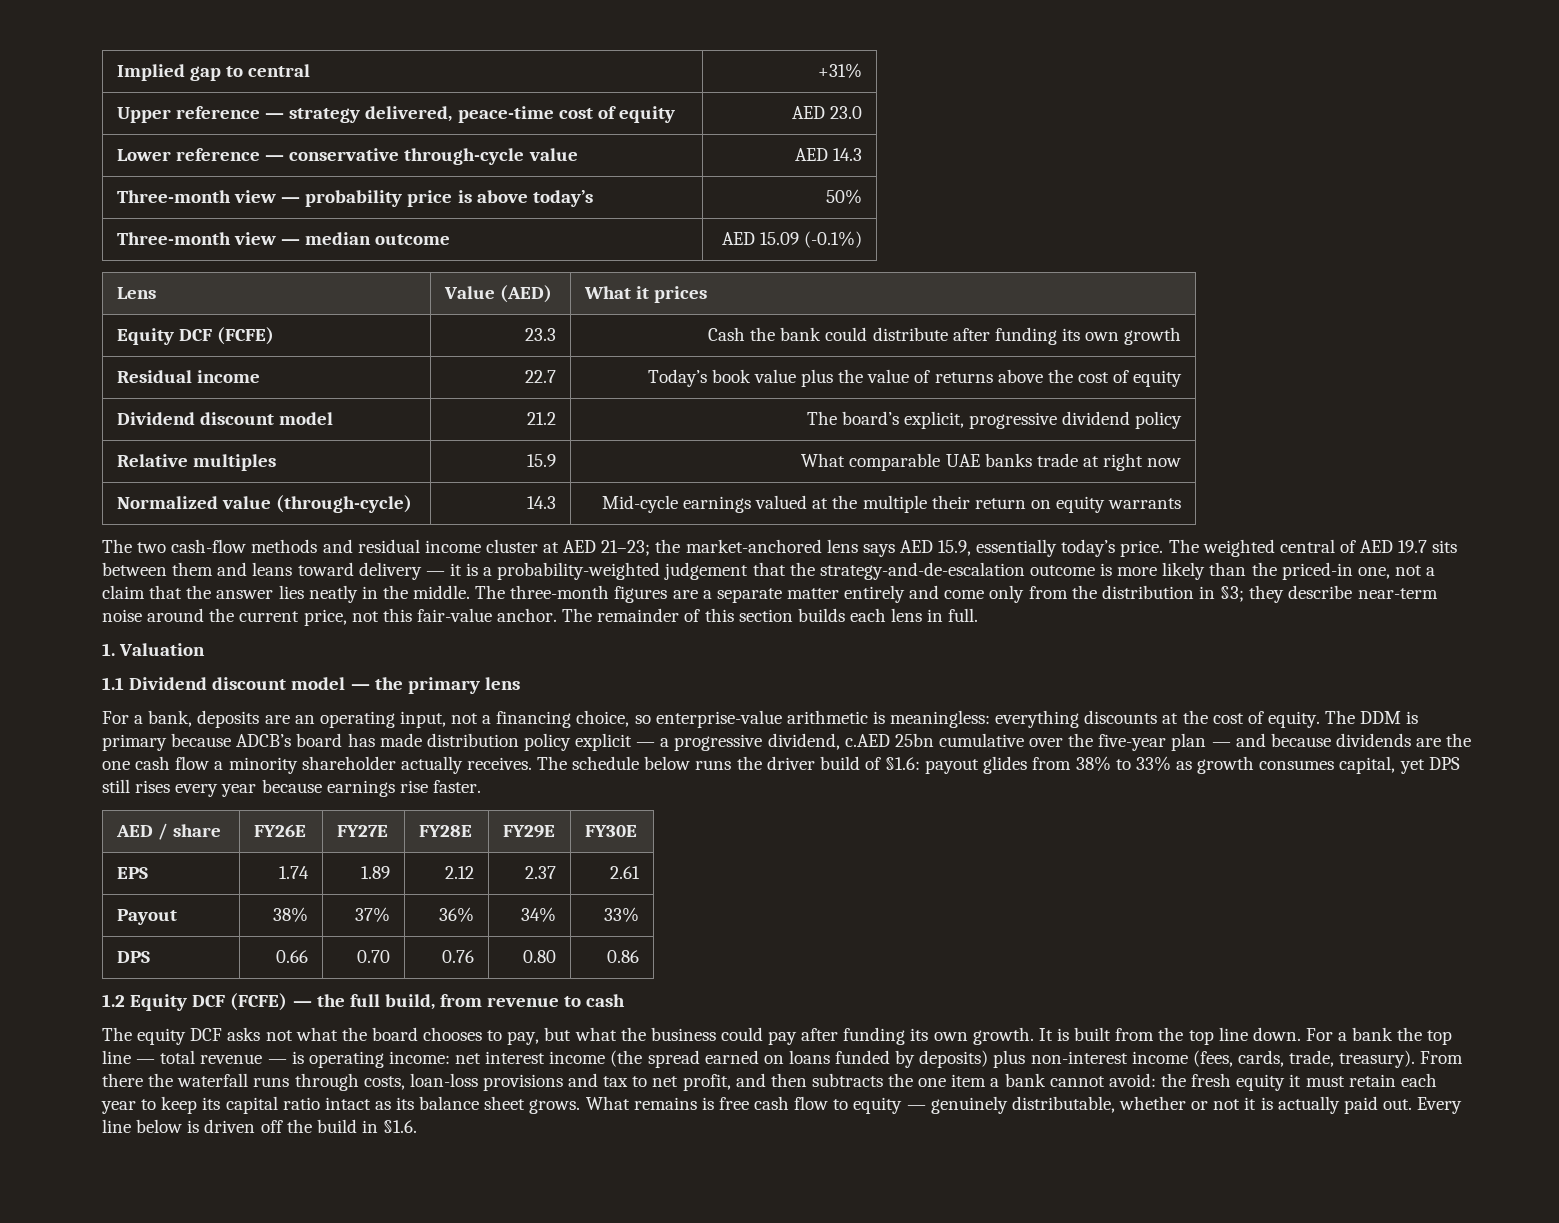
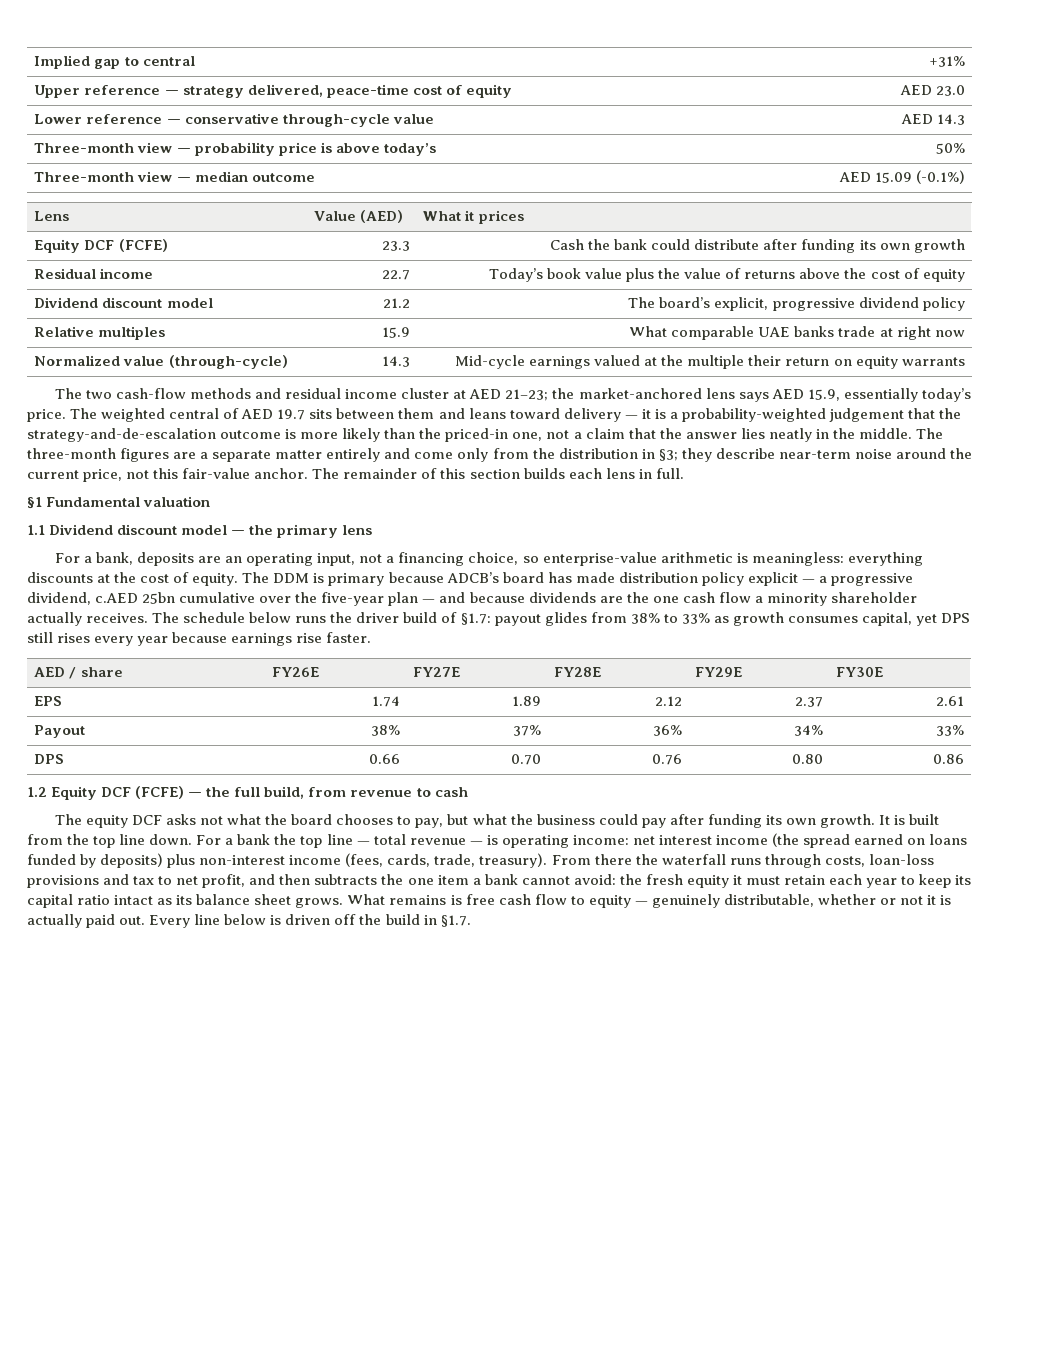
[102,643,206,656] 1. Valuation -> [27,496,211,509] §1 Fundamental valuation
[885,757,921,770] §1.6: -> [460,613,491,625] §1.7:
[383,1120,418,1133] §1.6. -> [440,915,471,927] §1.7.

